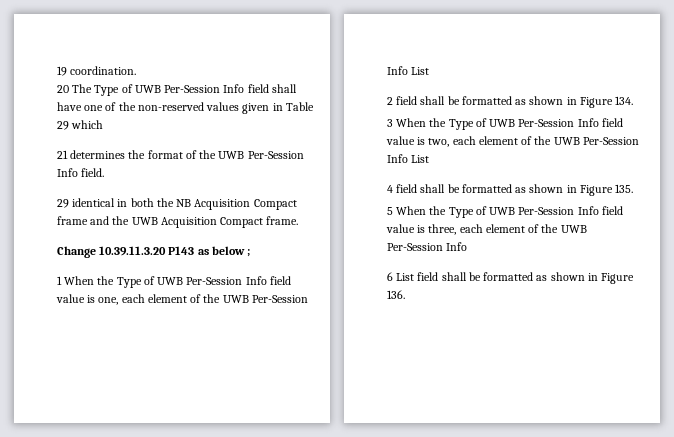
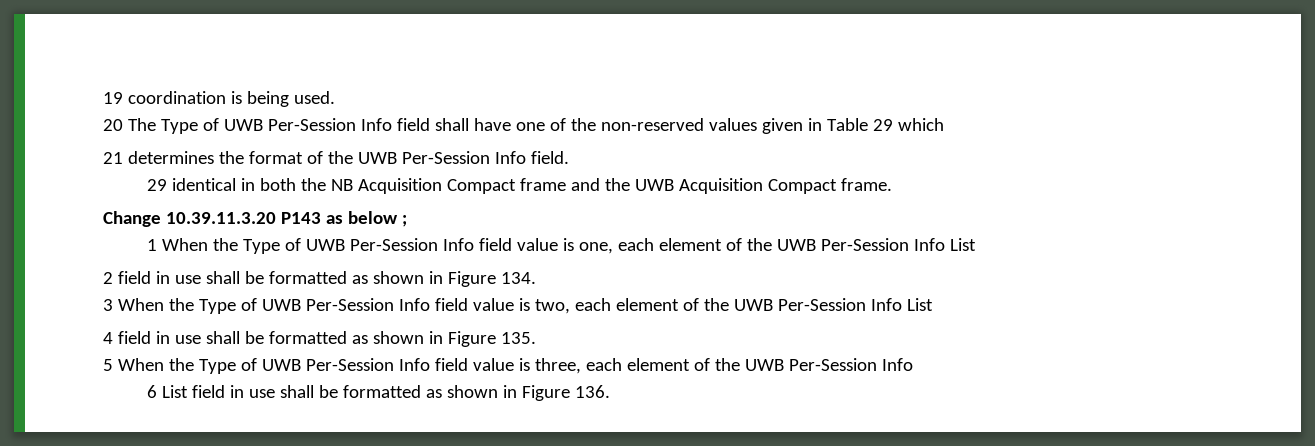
[70,66,137,75] coordination. -> [127,91,335,107] coordination is being used.
(418, 100) none -> [155,271,201,284] in use
(418, 188) none -> [155,331,201,344] in use
(439, 276) none -> [229,385,275,398] in use

